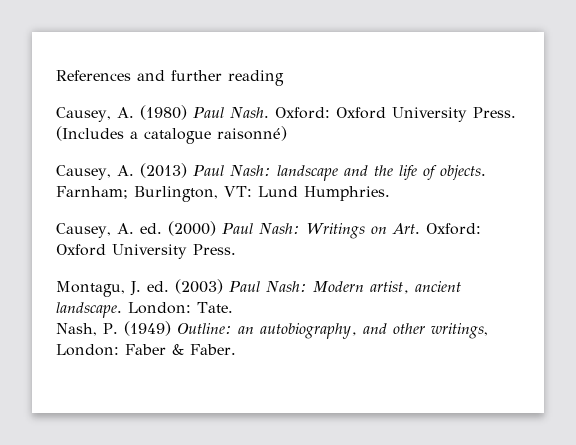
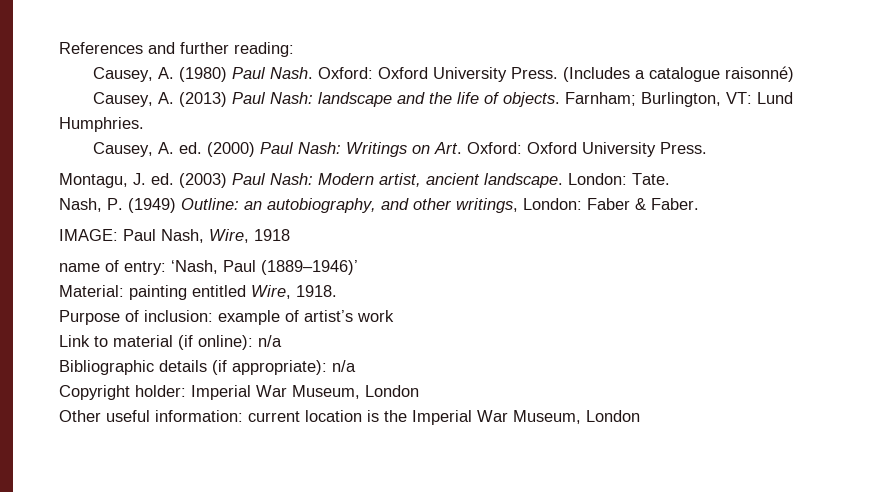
[228,70,284,86] reading -> [234,42,294,57] reading:
(236, 349) none -> [59,229,290,243] [59,260,358,275] [59,285,337,300] [59,310,394,325] [59,335,282,350] [59,360,356,375] [59,385,419,400] [59,410,640,425] // IMAGE: Paul Nash, Wire, 1918 // name of entry: ‘Nash, Paul (1889–1946)’ // Material: painting entitled Wire, 1918. // Purpose of inclusion: example of artist’s work // Link to material (if online): n/a // Bibliographic details (if appropriate): n/a // Copyright holder: Imperial War Museum, London // Other useful information: current location is the Imperial War Museum, London

